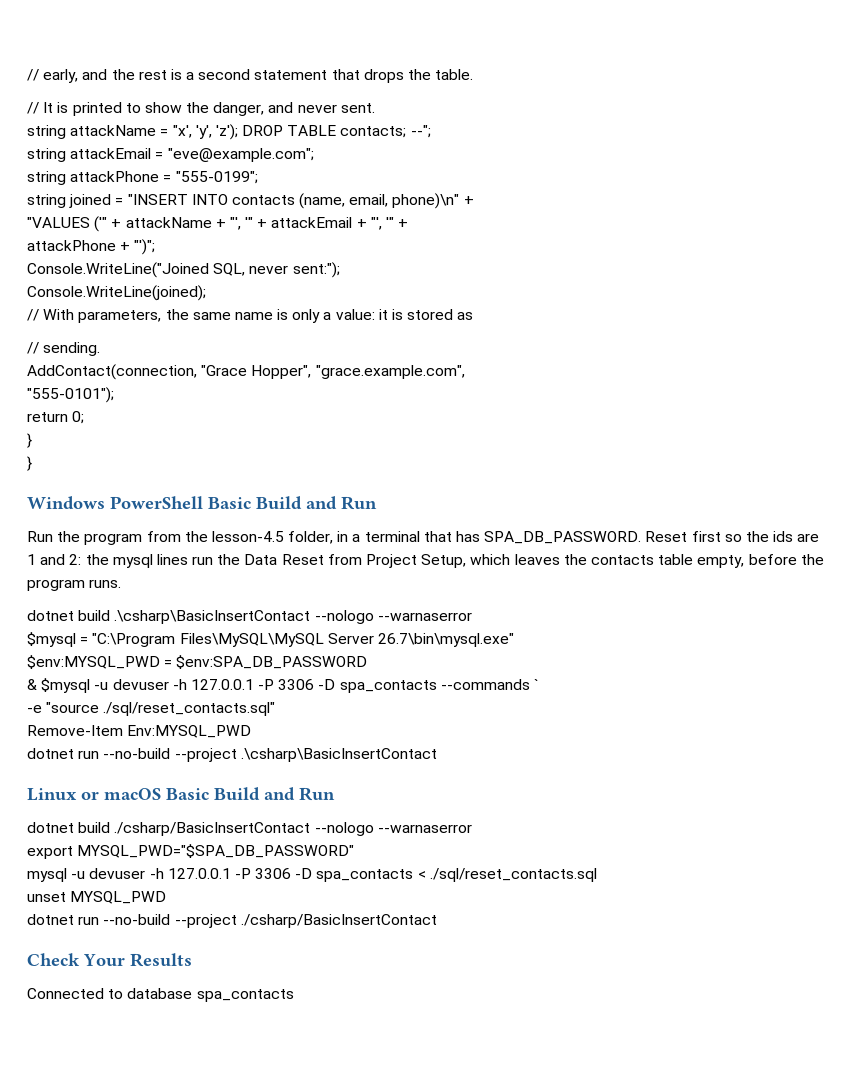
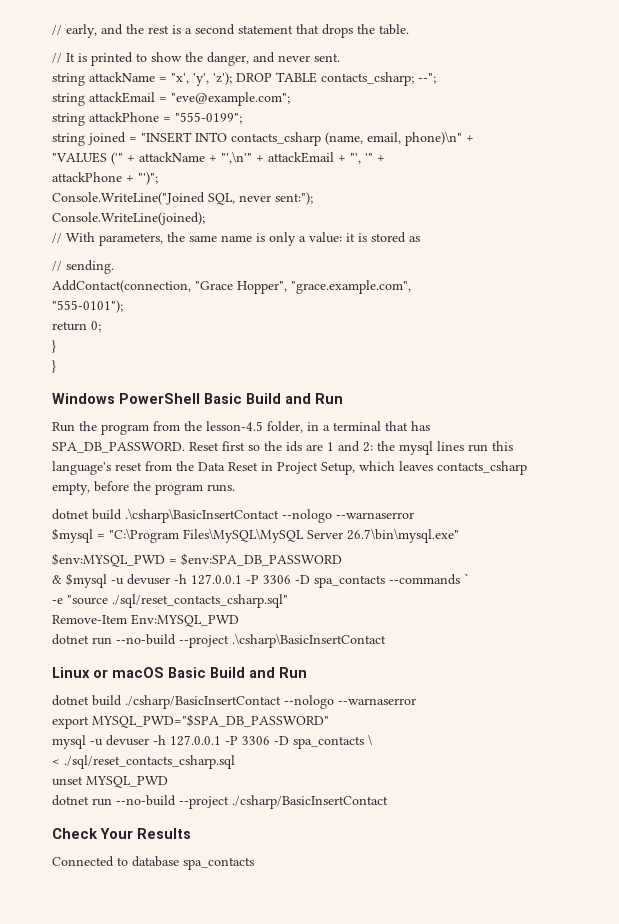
[340,126,407,138] contacts; -> [321,72,414,86] contacts_csharp;
[231,195,295,205] contacts -> [231,132,321,146] contacts_csharp
[229,217,254,230] "', '" -> [221,151,252,164] "',\n'"
(214, 560) none -> [492,441,513,451] [52,461,172,475] this language's reset from
[327,554,362,565] from -> [261,462,273,471] in
[563,554,694,565] the contacts table -> [437,461,527,475] contacts_csharp
[103,702,276,716] ./sql/reset_contacts.sql" -> [112,594,288,608] ./sql/reset_contacts_csharp.sql"
[417,868,597,882] < ./sql/reset_contacts.sql -> [368,734,372,746] [52,755,235,769] \ // < ./sql/reset_contacts_csharp.sql

